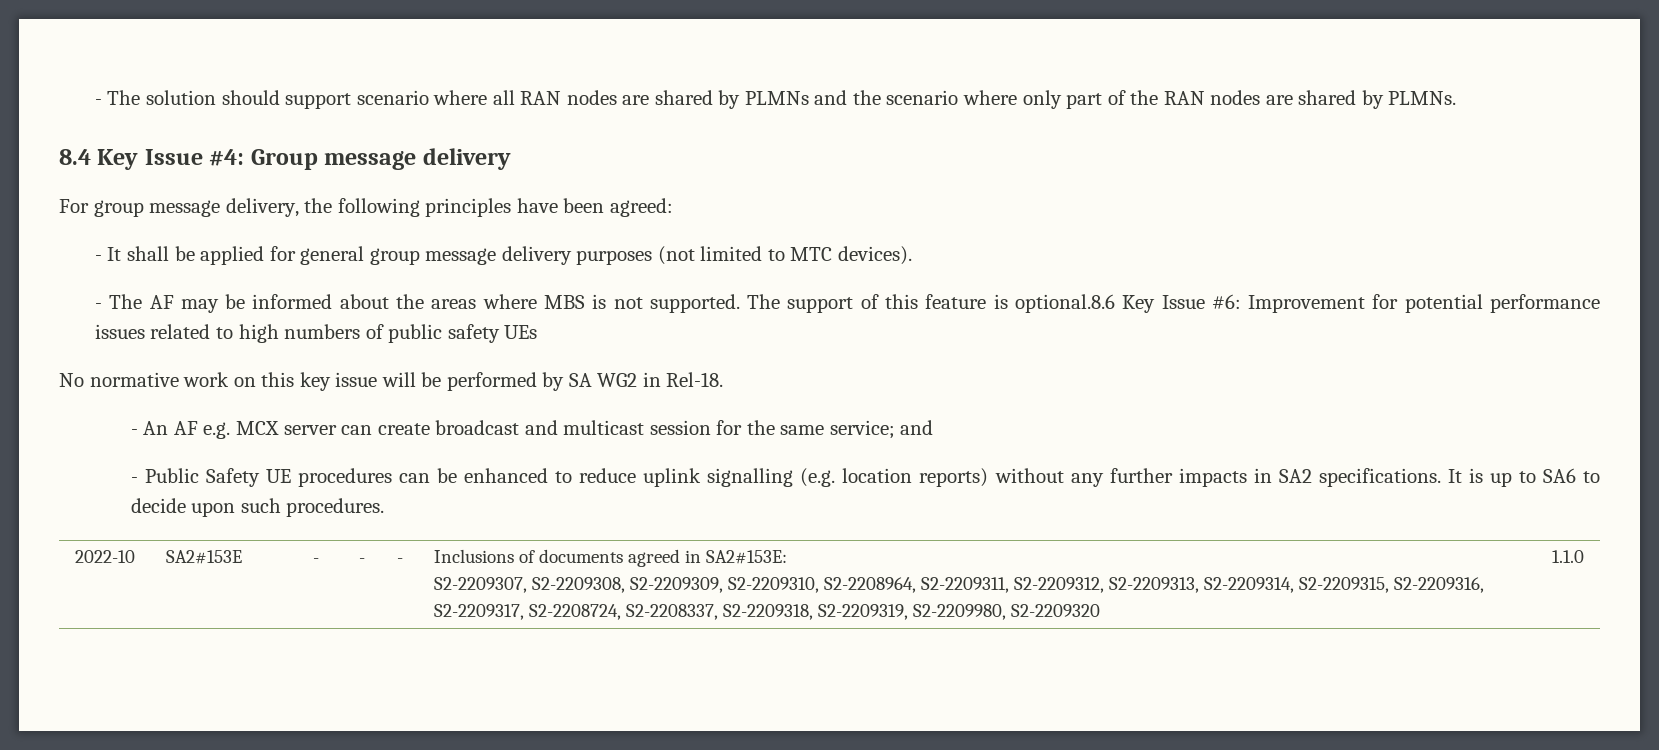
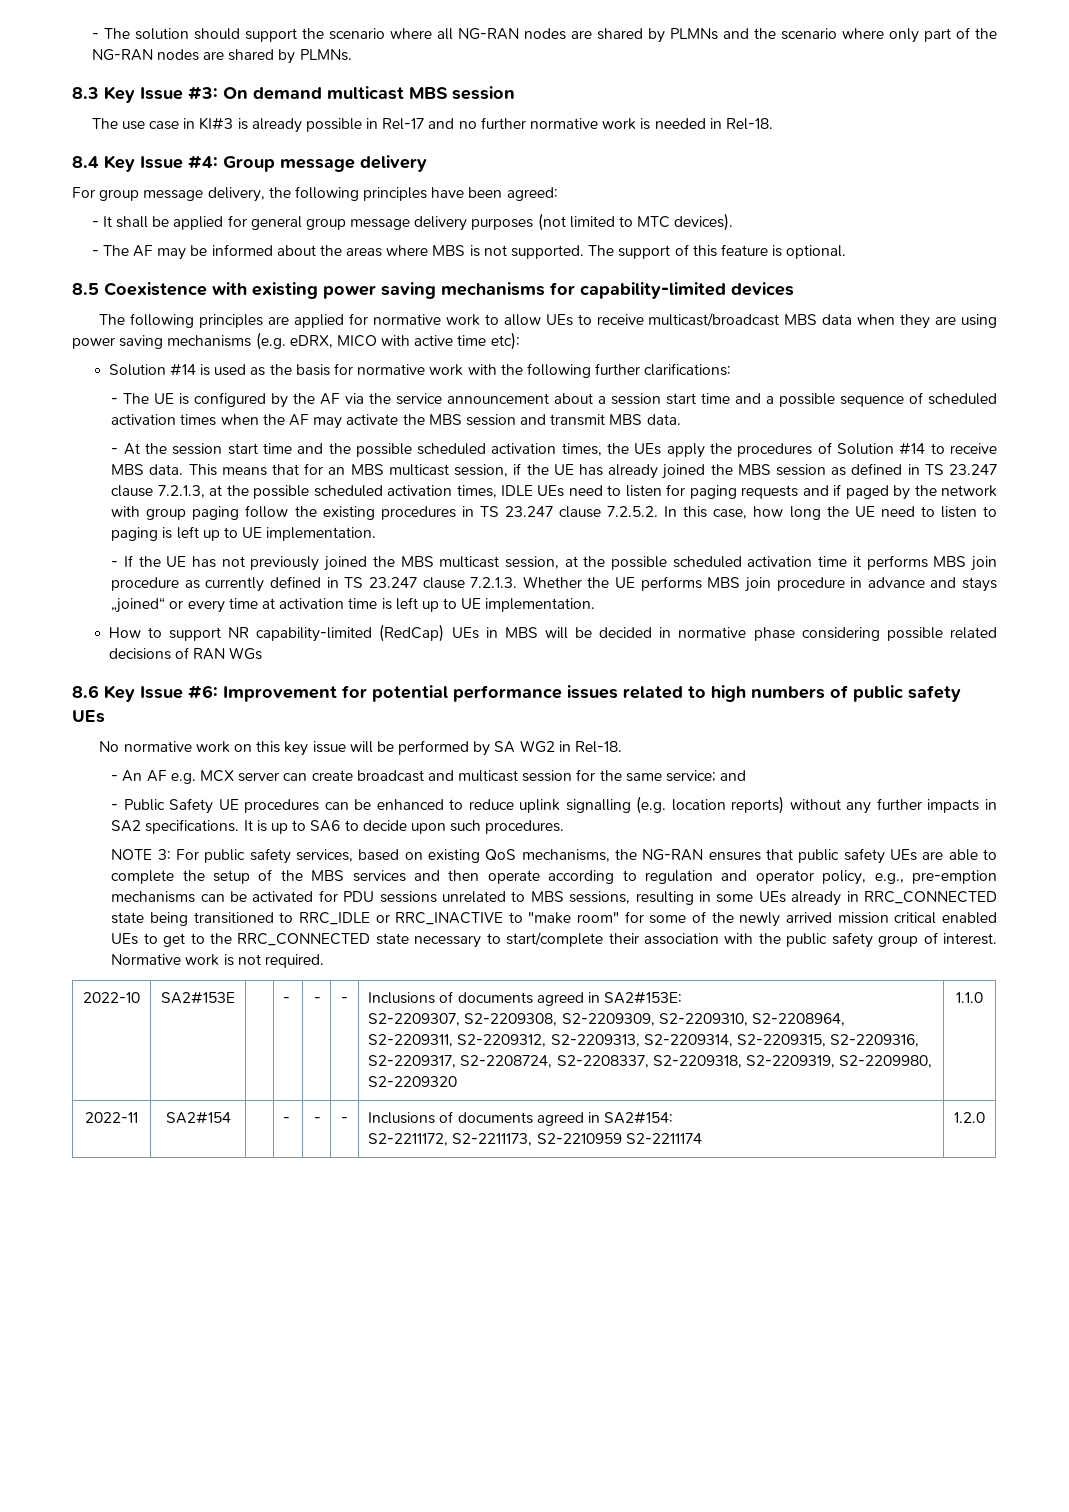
(352, 101) none -> [301,28,324,39] the
[520,91,562,105] RAN -> [457,28,519,40] NG-RAN
[1163,91,1205,105] RAN -> [91,49,153,61] NG-RAN
(1457, 98) none -> [72,86,515,103] [91,117,773,133] // 8.3 Key Issue #3: On demand multicast MBS session // The use case in KI#3 is already possible in Rel-17 and no further normative work is needed in Rel-18.
[1014,294,1115,313] optional.8.6 -> [786,245,847,259] [72,282,794,299] [99,313,997,329] [72,332,520,350] [108,363,732,378] [111,392,997,408] [111,414,681,429] [111,442,997,458] [111,463,997,479] [111,484,997,500] [111,505,997,520] [111,526,377,541] [111,555,998,571] [111,576,998,592] [111,597,596,613] [108,624,998,642] [108,647,263,660] [72,685,99,698] optional. // 8.5 Coexistence with existing power saving mechanisms for capability-limited devices // The following principles are applied for normative work to allow UEs to receive multicast/broadcast MBS data when they are using power saving mechanisms (e.g. eDRX, MICO with active time etc): // Solution #14 is used as the basis for normative work with the following further clarifications: // - The UE is configured by the AF via the service announcement about a session start time and a possible sequence of scheduled activation times when the AF may activate the MBS session and transmit MBS data. // - At the session start time and the possible scheduled activation times, the UEs apply the procedures of Solution #14 to receive MBS data. This means that for an MBS multicast session, if the UE has already joined the MBS session as defined in TS 23.247 clause 7.2.1.3, at the possible scheduled activation times, IDLE UEs need to listen for paging requests and if paged by the network with group paging follow the existing procedures in TS 23.247 clause 7.2.5.2. In this case, how long the UE need to listen to paging is left up to UE implementation. // - If the UE has not previously joined the MBS multicast session, at the possible scheduled activation time it performs MBS join procedure as currently defined in TS 23.247 clause 7.2.1.3. Whether the UE performs MBS join procedure in advance and stays „joined“ or every time at activation time is left up to UE implementation. // How to support NR capability-limited (RedCap) UEs in MBS will be decided in normative phase considering possible related decisions of RAN WGs // 8.6
(385, 507) none -> [111,848,997,864] [111,869,997,885] [111,890,997,906] [111,911,997,927] [111,932,997,948] [111,954,324,968] // NOTE 3: For public safety services, based on existing QoS mechanisms, the NG-RAN ensures that public safety UEs are able to complete the setup of the MBS services and then operate according to regulation and operator policy, e.g., pre-emption mechanisms can be activated for PDU sessions unrelated to MBS sessions, resulting in some UEs already in RRC_CONNECTED state being transitioned to RRC_IDLE or RRC_INACTIVE to "make room" for some of the newly arrived mission critical enabled UEs to get to the RRC_CONNECTED state necessary to start/complete their association with the public safety group of interest. Normative work is not required.
(1584, 556) none -> [85,1112,138,1123] [165,1111,231,1124] [283,1117,291,1123] [313,1117,321,1123] [341,1117,348,1123] [368,1111,674,1126] [368,1133,702,1146] [954,1112,985,1123] // 2022-11 | SA2#154 | | - | - | - | Inclusions of documents agreed in SA2#154: // S2-2211172, S2-2211173, S2-2210959 S2-2211174 | 1.2.0

